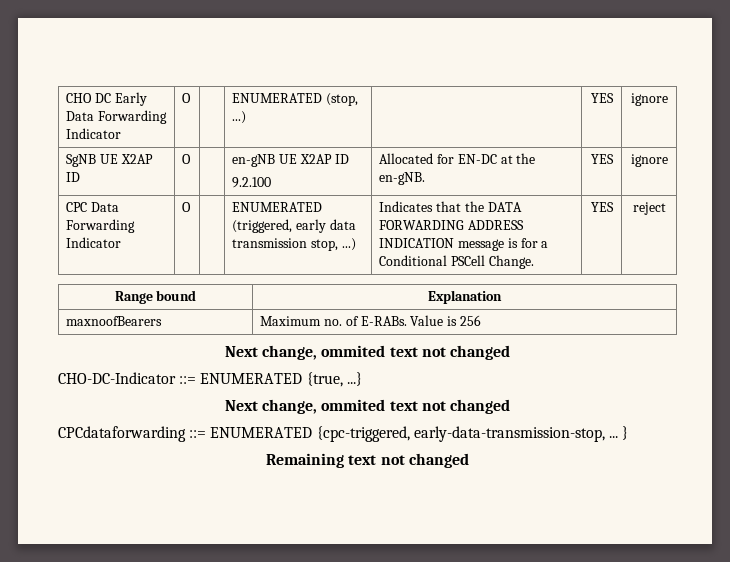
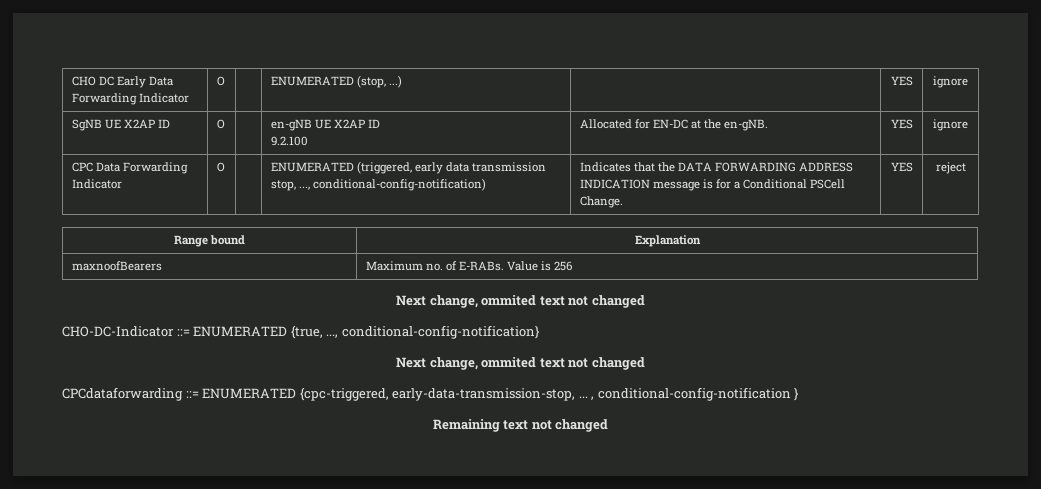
[341,238,356,251] ...) -> [298,178,486,191] ..., conditional-config-notification)
[346,372,362,386] ...} -> [326,325,540,339] ..., conditional-config-notification}
(618, 437) none -> [591,387,791,401] , conditional-config-notification

